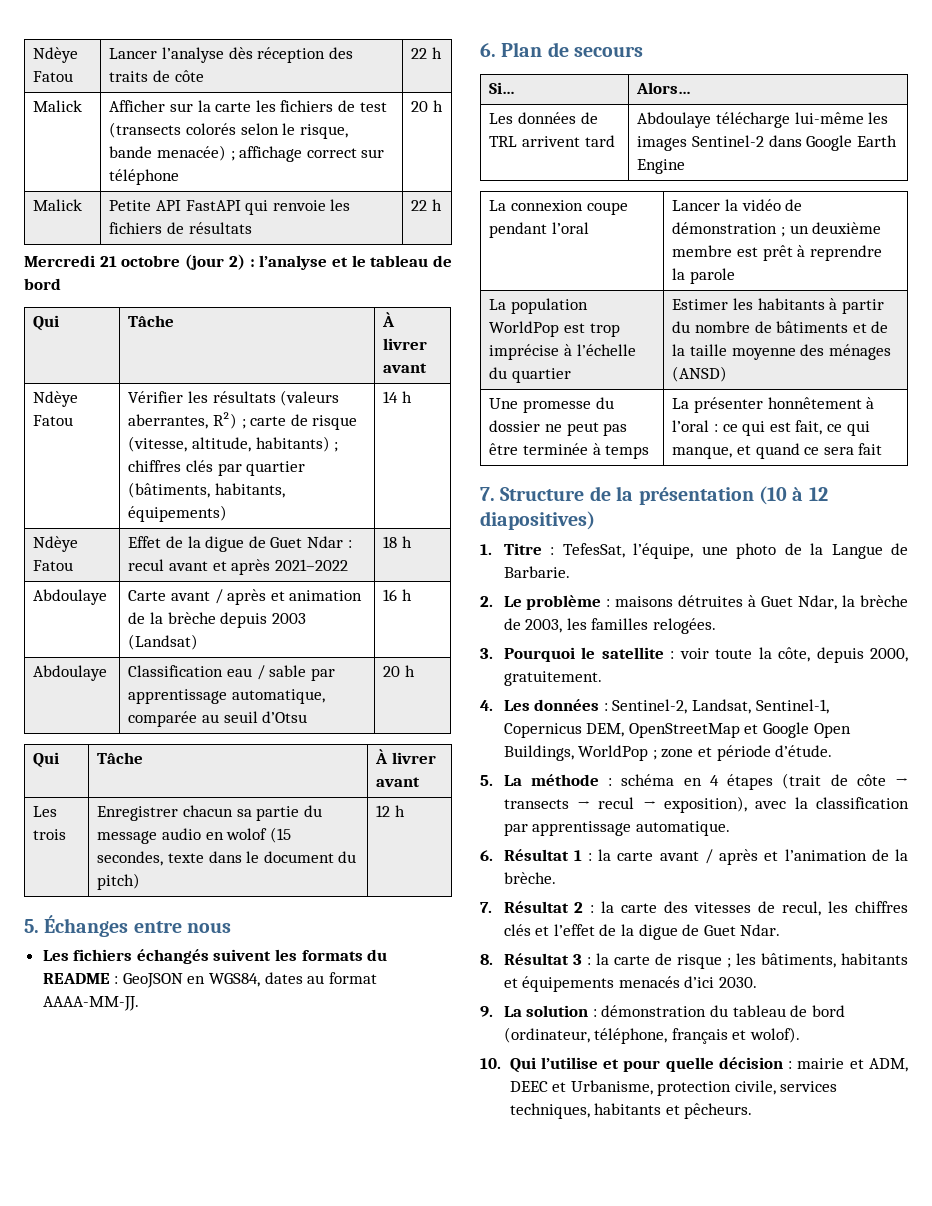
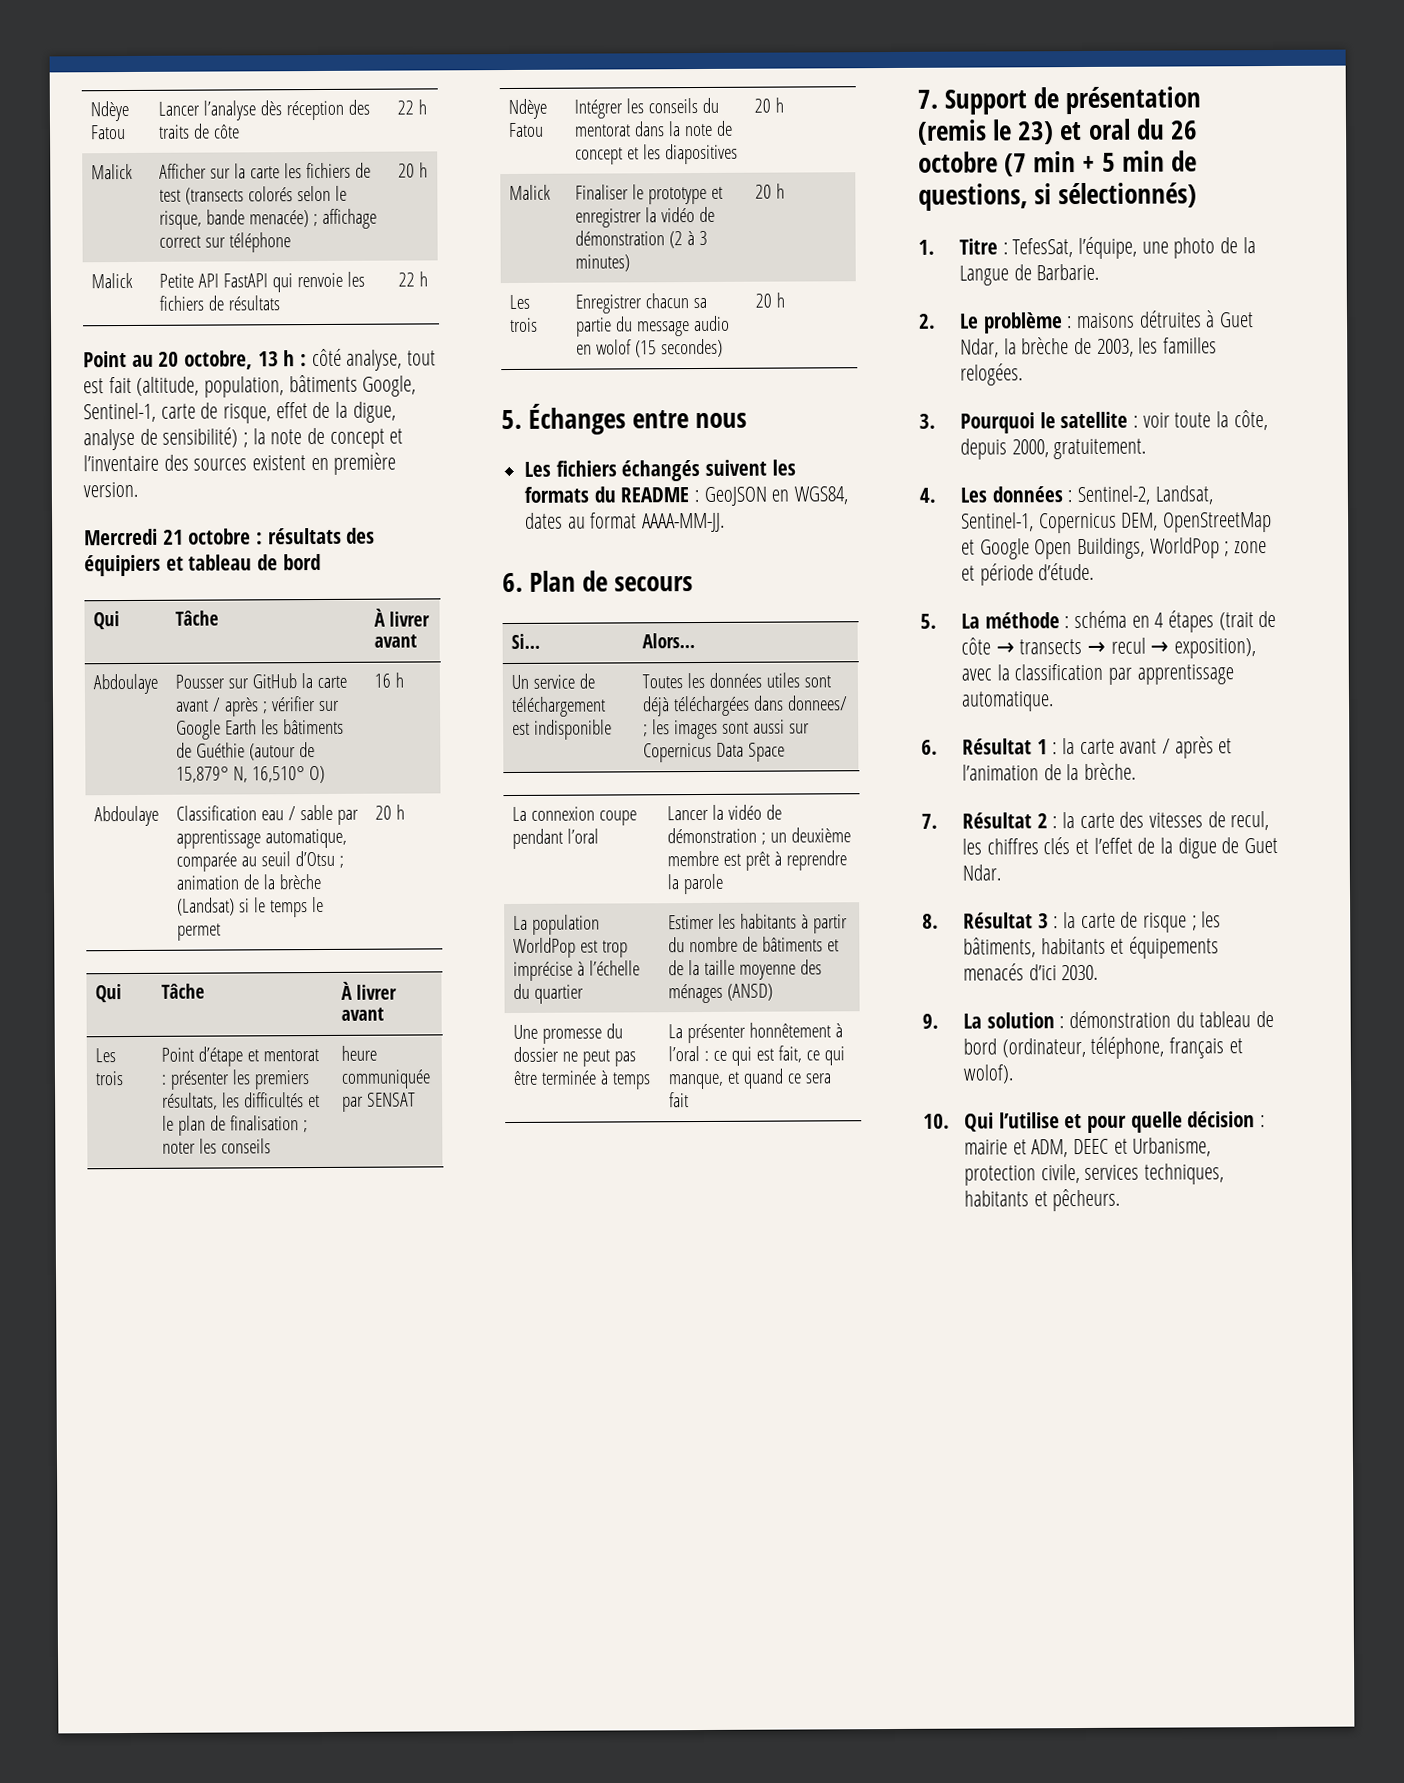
[24,254,366,270] Mercredi 21 octobre (jour 2) : l’analyse et le -> [83,348,437,371] [83,374,417,398] [83,401,396,424] [83,427,404,451] [83,452,397,475] [83,481,138,498] [84,527,376,546] [84,554,184,577] Point au 20 octobre, 13 h : côté analyse, tout est fait (altitude, population, bâtiments Google, Sentinel-1, carte de risque, effet de la digue, analyse de sensibilité) ; la note de concept et l’inventaire des sources existent en première version. // Mercredi 21 octobre : résultats des équipiers et
[33,391,79,407] [33,415,74,426] [128,390,340,406] [128,412,358,430] [128,436,339,452] [128,460,306,476] [128,482,286,498] [128,505,228,522] [383,391,413,403] [33,536,79,552] [33,560,74,571] [128,536,352,552] [128,559,348,575] [383,536,413,548] [33,589,108,605] [128,589,363,605] [128,612,306,628] [128,634,199,650] Ndèye Fatou | Vérifier les résultats (valeurs aberrantes, R²) ; carte de risque (vitesse, altitude, habitants) ; chiffres clés par quartier (bâtiments, habitants, équipements) | 14 h // Ndèye Fatou | Effet de la digue de Guet Ndar : recul avant et après 2021–2022 | 18 h // Abdoulaye | Carte avant / après et animation de la brèche depuis 2003 (Landsat) -> [92,673,158,695] [174,673,348,689] [174,696,341,717] [175,718,344,740] [175,742,315,761] [175,765,325,784] Abdoulaye | Pousser sur GitHub la carte avant / après ; vérifier sur Google Earth les bâtiments de Guéthie (autour de 15,879° N, 16,510° O)
(308, 717) none -> [339,855,345,868] [175,873,321,890] [176,896,325,918] [176,923,221,941] ; animation de la brèche (Landsat) si le temps le permet
(421, 782) none -> [94,1048,116,1063] [94,1071,124,1086] [160,1046,319,1067] [160,1069,310,1090] [161,1092,320,1110] [161,1115,309,1136] [161,1138,271,1154] [340,1045,377,1061] [340,1069,431,1089] [341,1092,416,1112] [507,98,547,120] [507,122,544,138] [573,97,719,119] [573,120,734,137] [574,143,738,165] [753,97,784,113] [508,184,551,201] [574,184,723,205] [574,206,715,228] [574,230,708,249] [574,254,630,272] [754,183,785,199] // Les trois | Point d’étape et mentorat : présenter les premiers résultats, les difficultés et le plan de finalisation ; noter les conseils | heure communiquée par SENSAT // Ndèye Fatou | Intégrer les conseils du mentorat dans la note de concept et les diapositives | 20 h // Malick | Finaliser le prototype et enregistrer la vidéo de démonstration (2 à 3 minutes) | 20 h
[97,851,357,866] [97,873,141,890] [376,805,391,817] secondes, texte dans le document du pitch) | 12 -> [660,338,723,358] [754,293,772,308] secondes) | 20
[489,112,598,124] [489,135,615,147] [637,112,889,128] [637,135,897,151] [637,159,686,174] Les données de TRL arrivent tard | Abdoulaye télécharge lui-même les images Sentinel-2 dans Google Earth Engine -> [510,673,595,689] [510,696,606,717] [511,719,612,740] [641,672,832,689] [641,695,848,717] [642,719,811,740] [642,742,785,763] Un service de téléchargement est indisponible | Toutes les données utiles sont déjà téléchargées dans donnees/ ; les images sont aussi sur Copernicus Data Space
[500,486,828,505] [480,511,595,530] Structure de la présentation (10 à 12 diapositives) -> [944,86,1202,115] [917,118,1198,145] [918,150,1197,177] [918,182,1198,211] Support de présentation (remis le 23) et oral du 26 octobre (7 min + 5 min de questions, si sélectionnés)

